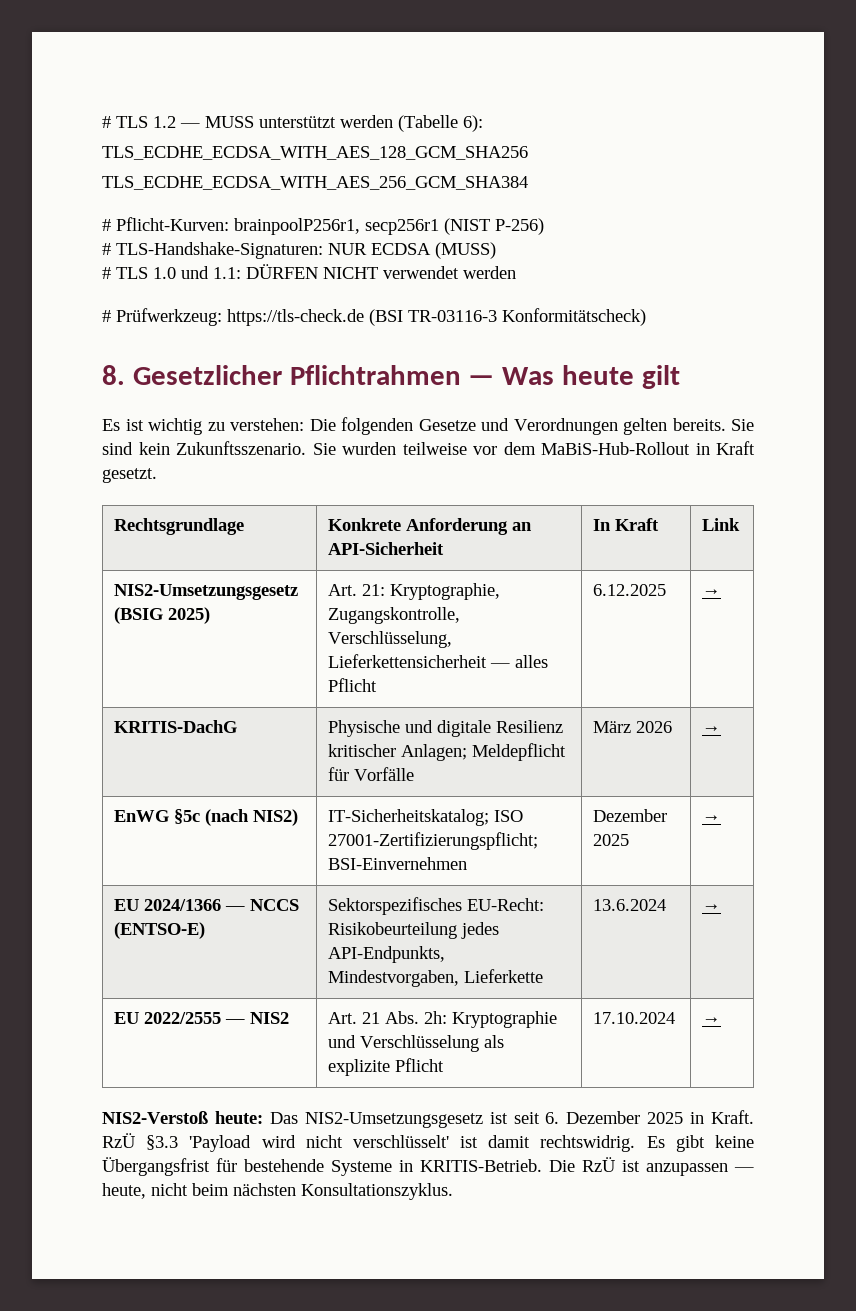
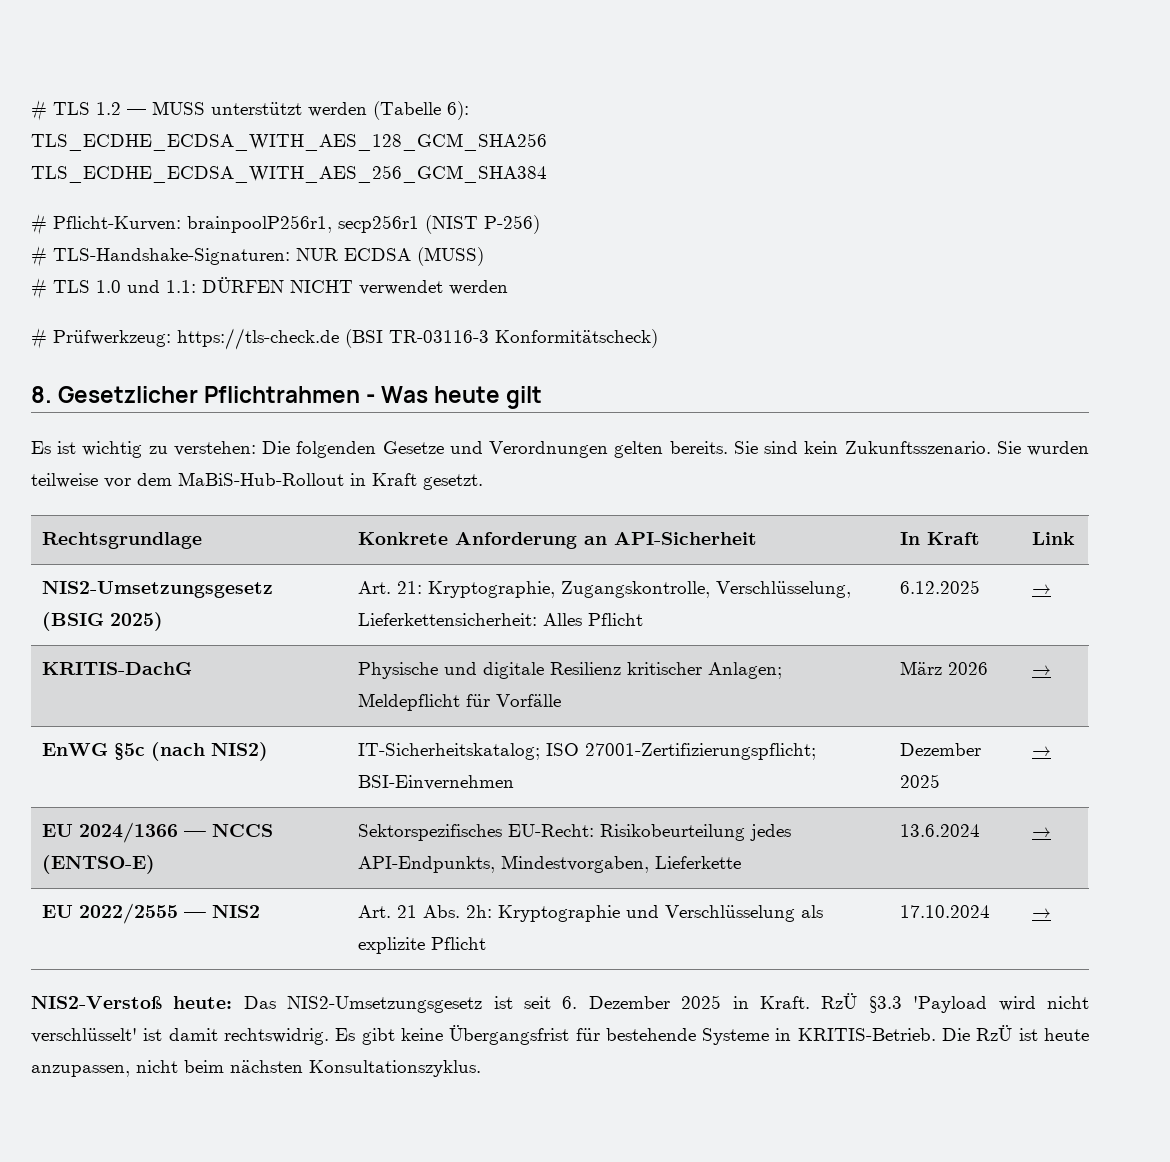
[468,375,495,385] — -> [366,394,376,403] -
[328,654,549,668] Lieferkettensicherheit — alles -> [358,613,583,626] Lieferkettensicherheit: Alles
[646,1163,754,1176] [102,1183,146,1199] anzupassen — heute, -> [1044,1028,1089,1041] [31,1065,130,1077] heute anzupassen,

